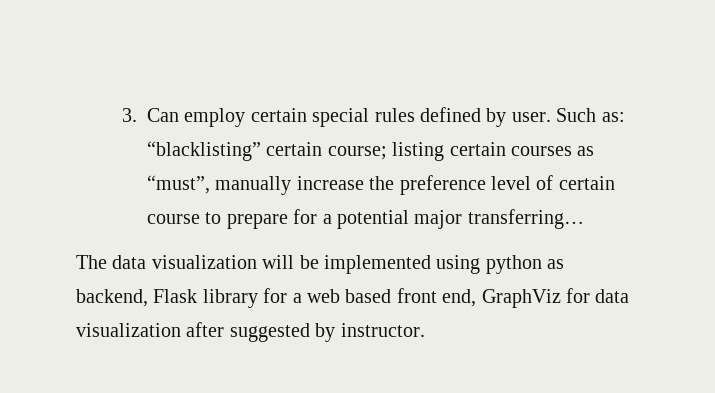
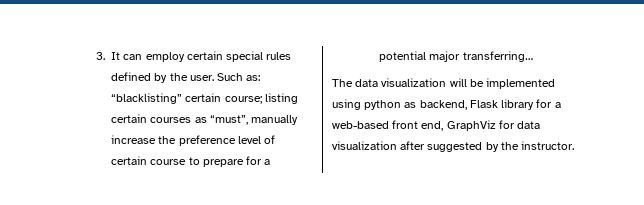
[146,108,179,122] Can -> [111,52,143,60] It can
(507, 117) none -> [169,73,188,81] the
[307,289,392,303] web based -> [332,121,389,129] web-based
(336, 332) none -> [500,142,519,150] the

